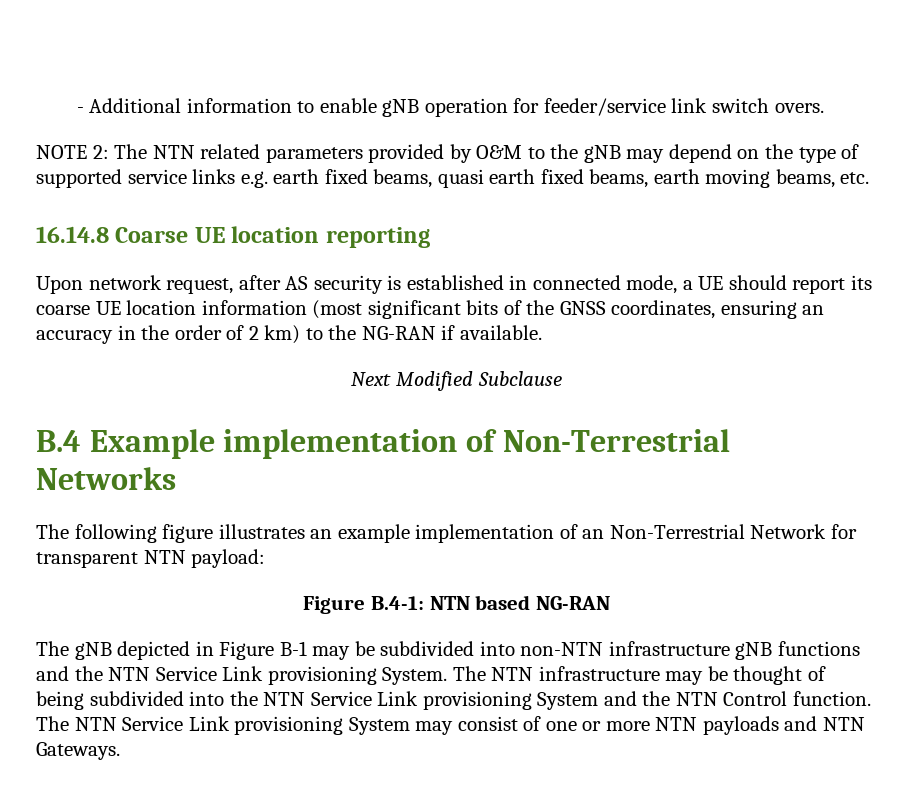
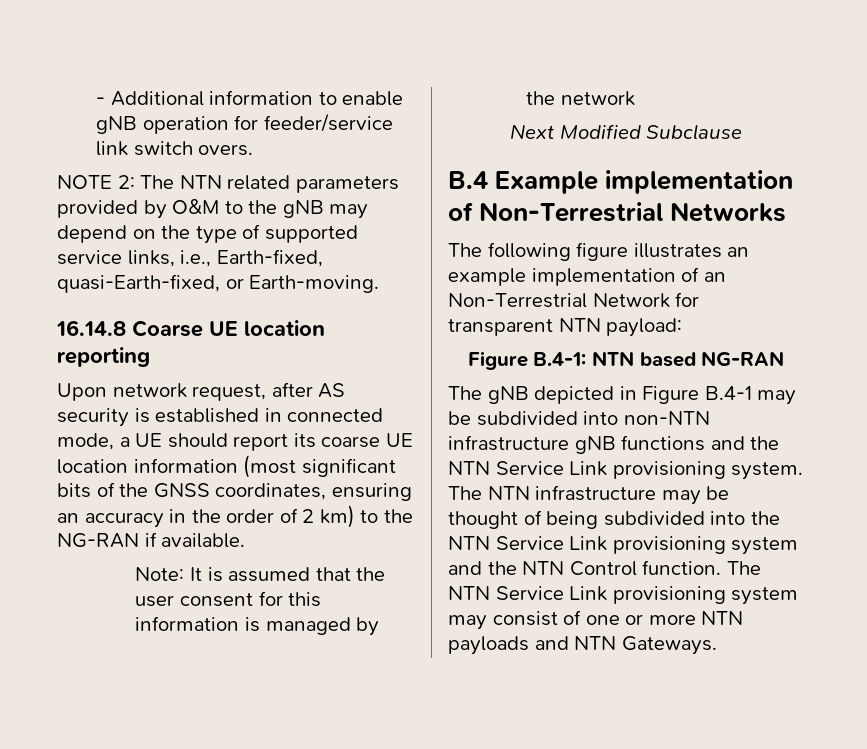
[192,169,870,188] links e.g. earth fixed beams, quasi earth fixed beams, earth moving beams, etc. -> [127,249,323,267] [57,274,380,293] links, i.e., Earth-fixed, quasi-Earth-fixed, or Earth-moving.
(542, 332) none -> [135,567,386,582] [135,591,322,607] [135,616,380,636] [526,91,635,106] // Note: It is assumed that the user consent for this information is managed by the network
[279,641,307,656] B-1 -> [704,386,752,400] B.4-1
[382,667,448,685] System. -> [731,462,804,480] system.
[537,692,599,710] System -> [731,537,799,555] system
[348,717,410,735] System -> [731,587,799,605] system

